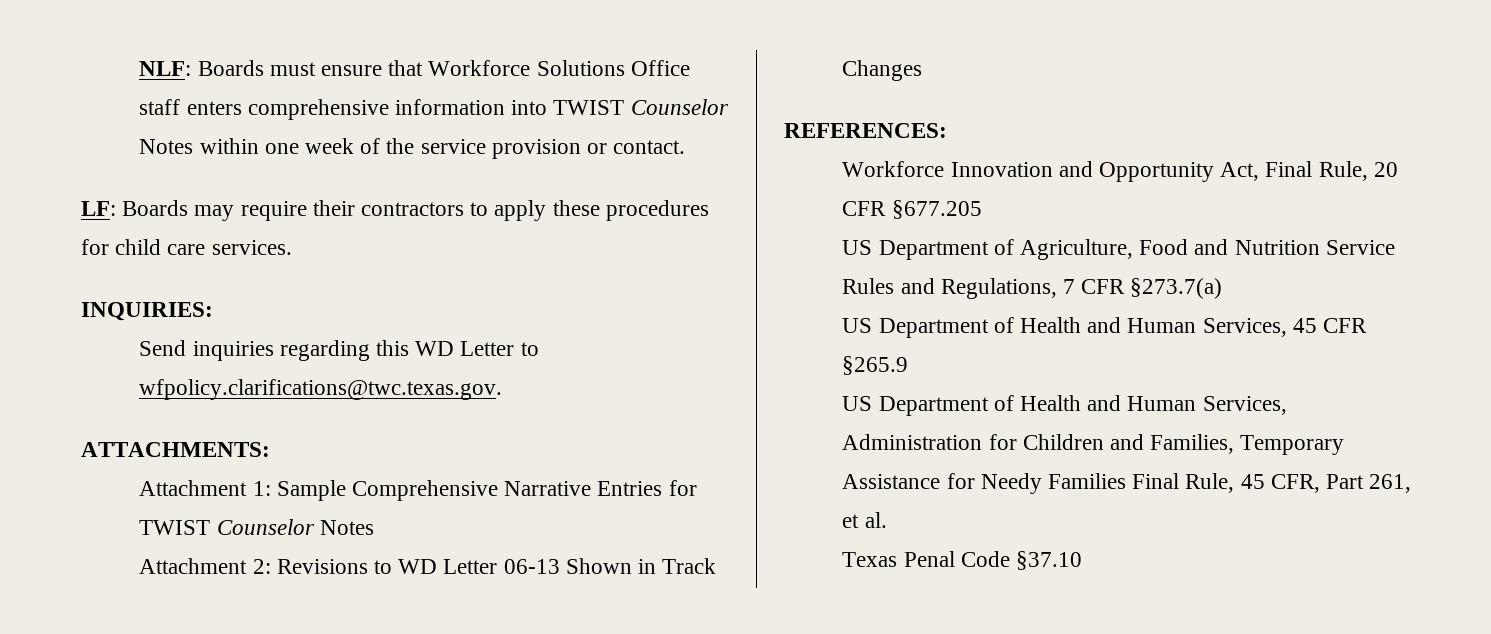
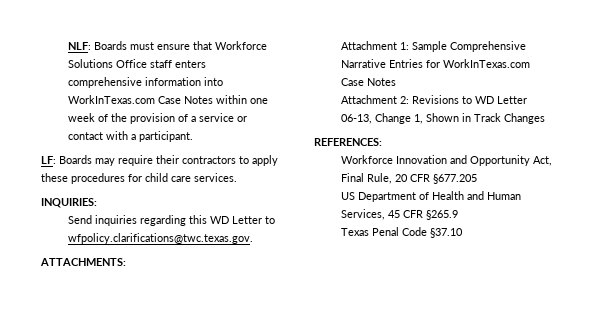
[553,99,729,115] TWIST Counselor -> [67,95,181,104] WorkInTexas.com Case
[420,139,686,159] service provision or contact. -> [129,113,247,124] [67,131,193,142] provision of a service or contact with a participant.
[139,519,315,535] TWIST Counselor -> [442,59,530,68] [340,78,364,86] WorkInTexas.com Case
[503,559,560,574] 06-13 -> [340,113,423,124] 06-13, Change 1,
[842,239,1395,260] [842,278,1223,299] // US Department of Agriculture, Food and Nutrition Service Rules and Regulations, 7 CFR §273.7(a) -> (477, 179) none
[842,395,1287,416] [842,434,1345,455] [842,473,1412,494] [842,512,887,528] // US Department of Health and Human Services, Administration for Children and Families, Temporary Assistance for Needy Families Final Rule, 45 CFR, Part 261, et al. -> (458, 215) none

